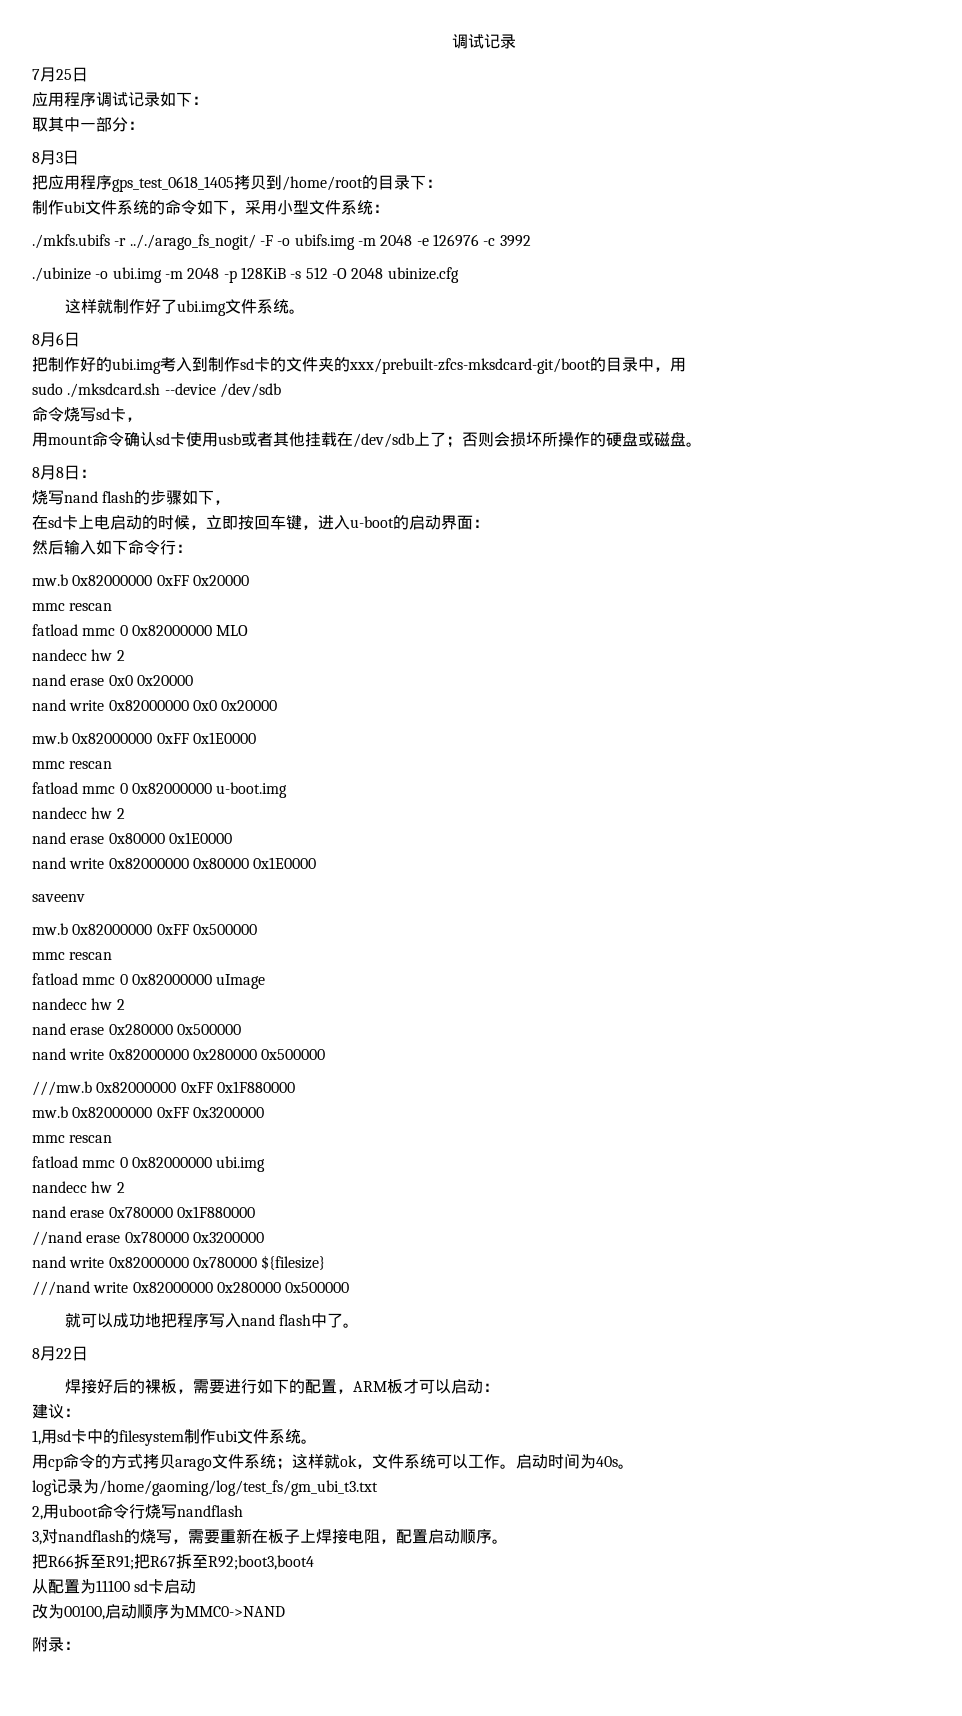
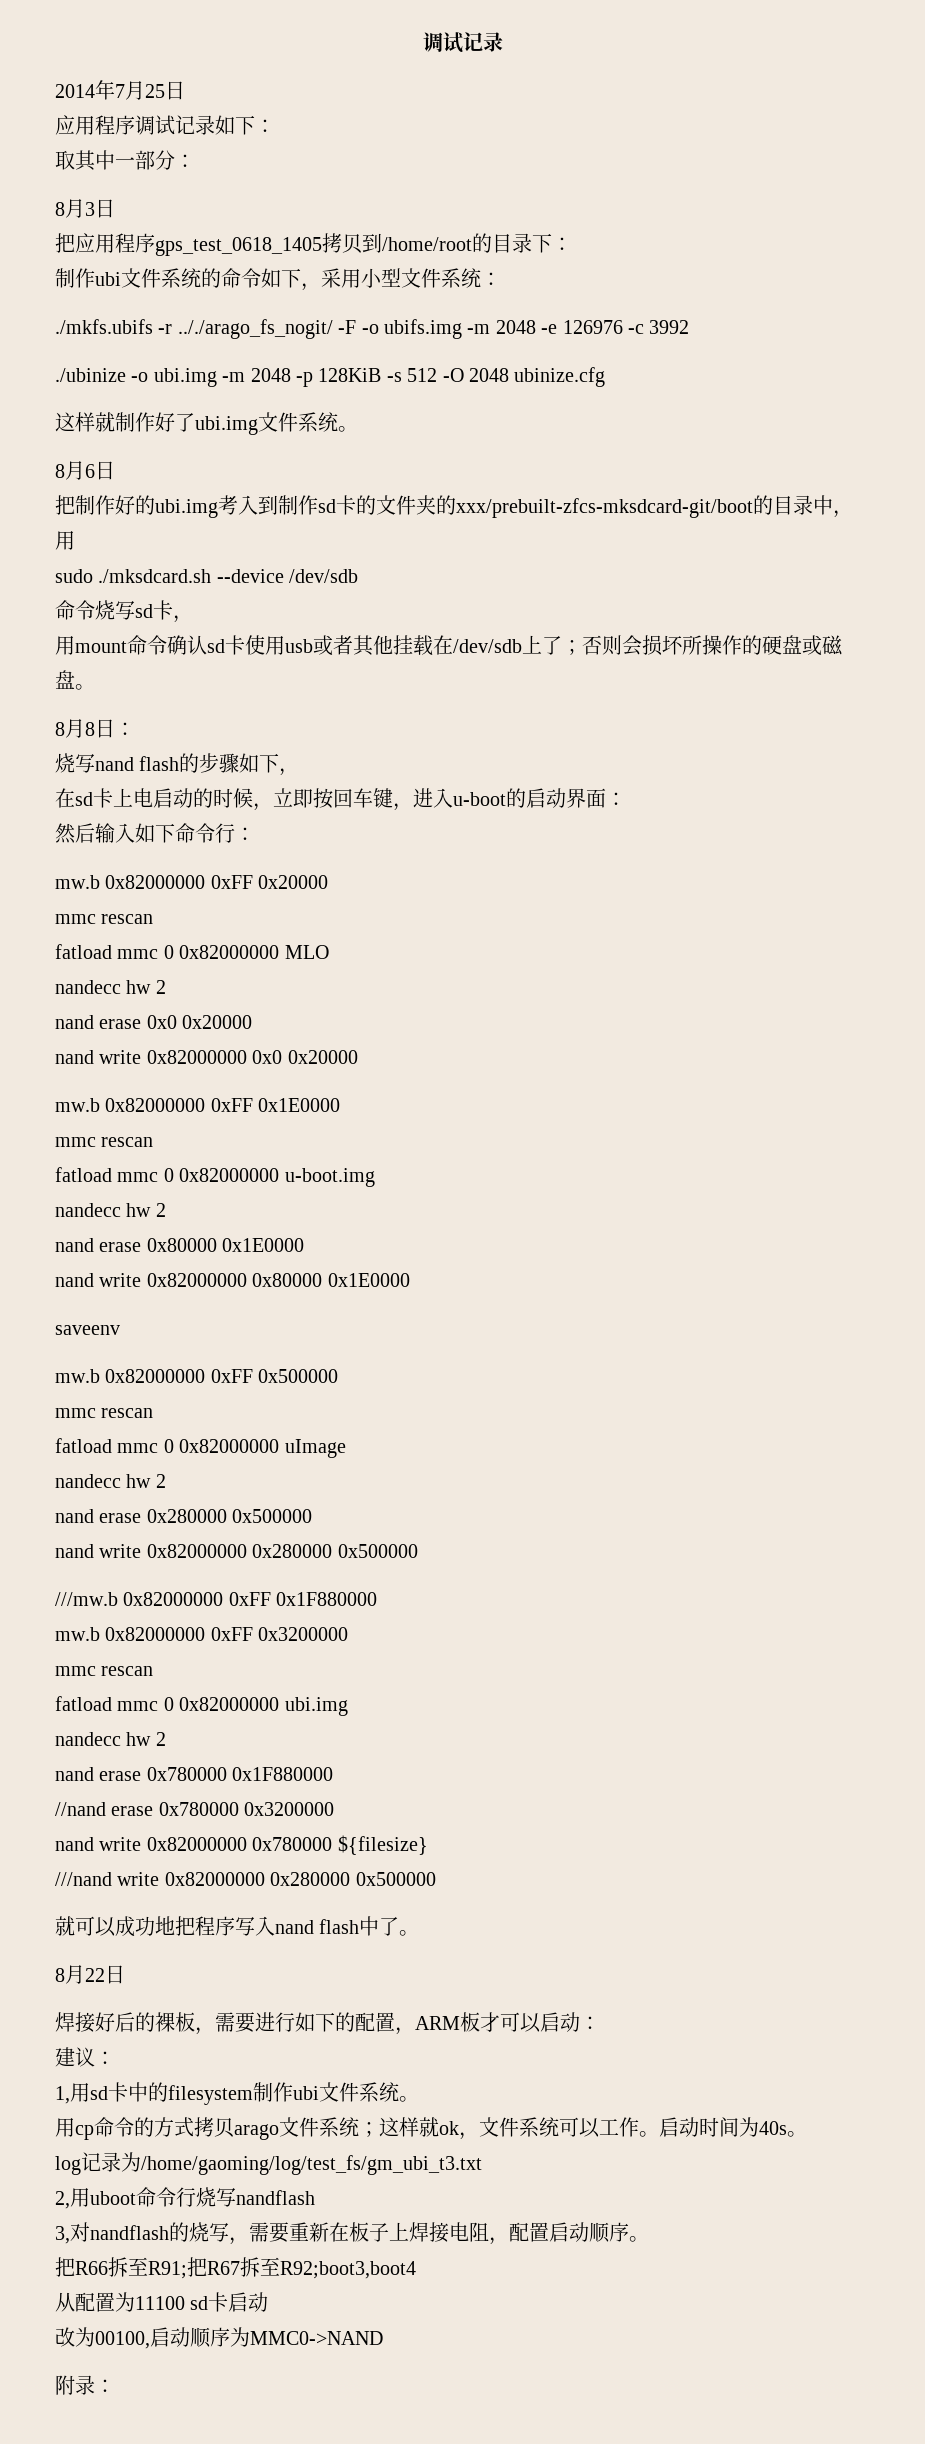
(516, 41) none -> [55,80,115,100] 2014年

